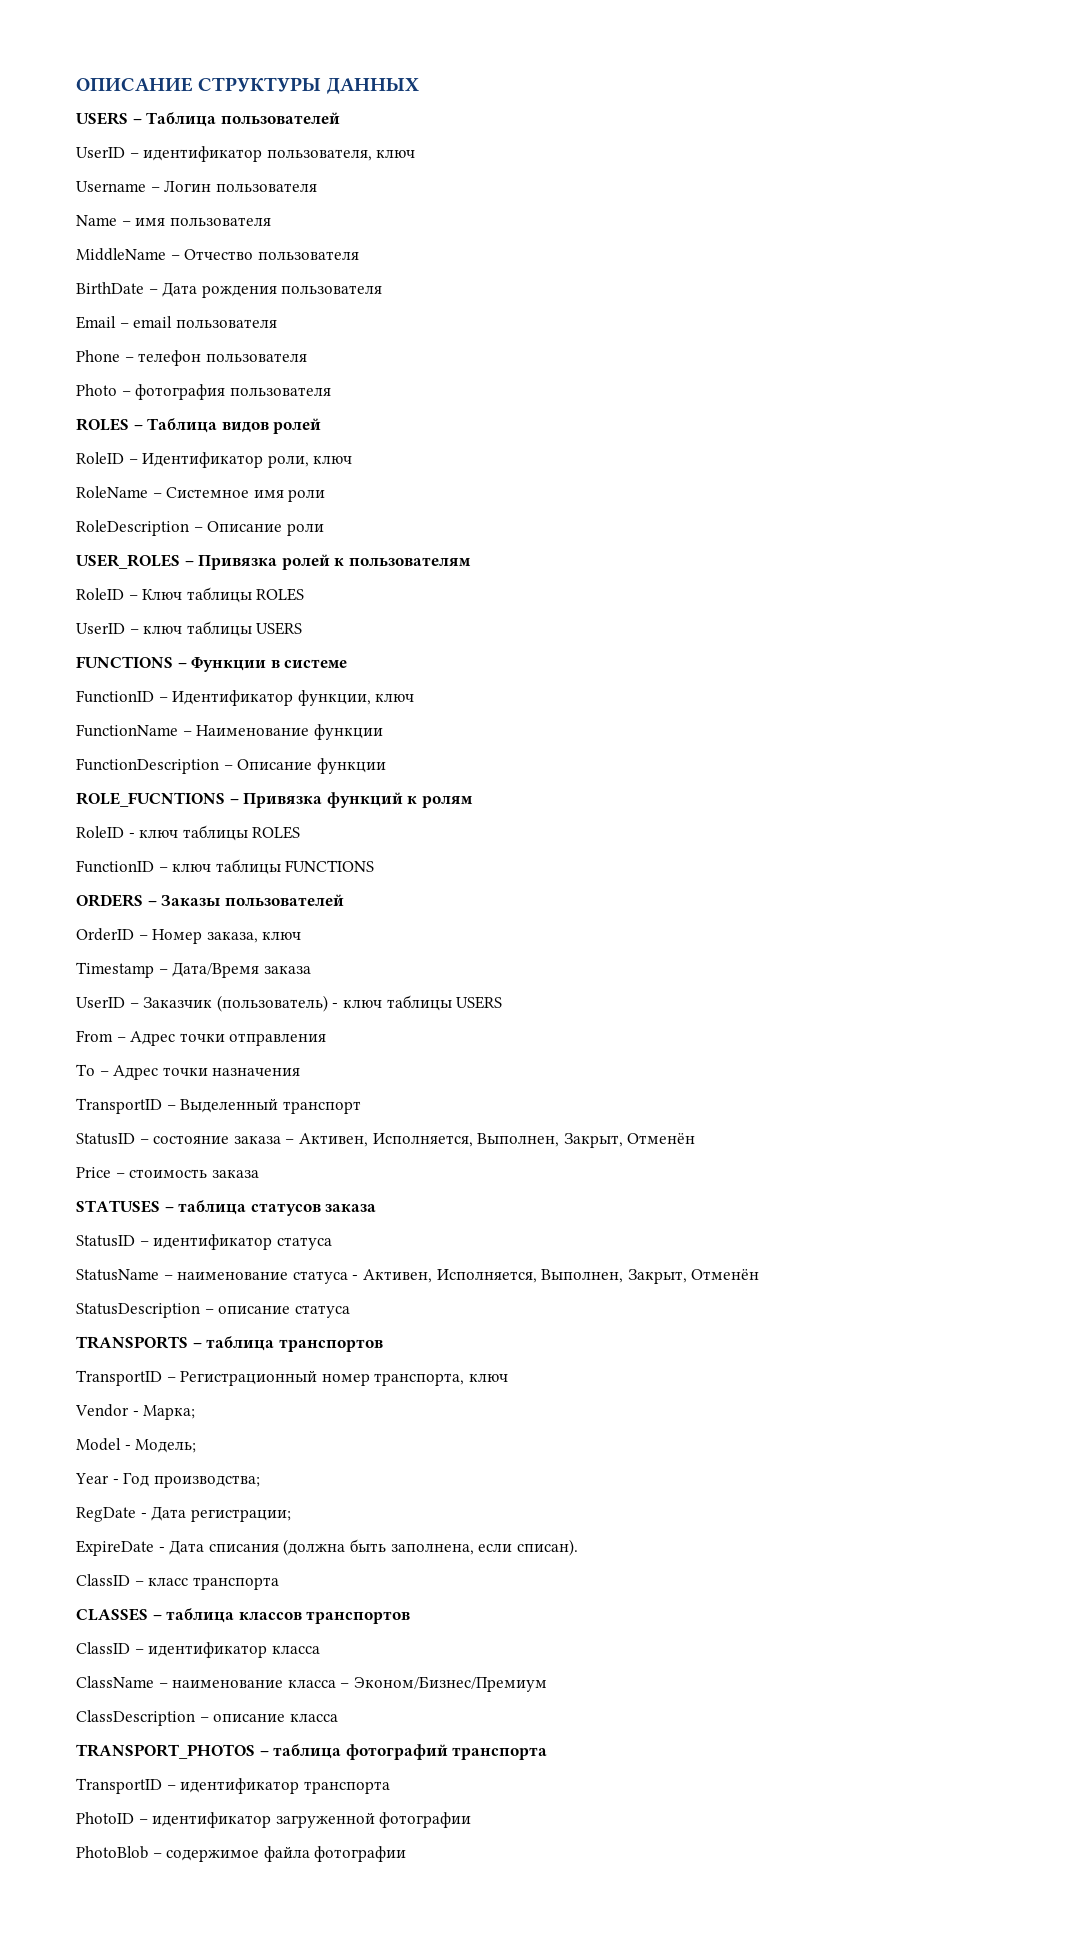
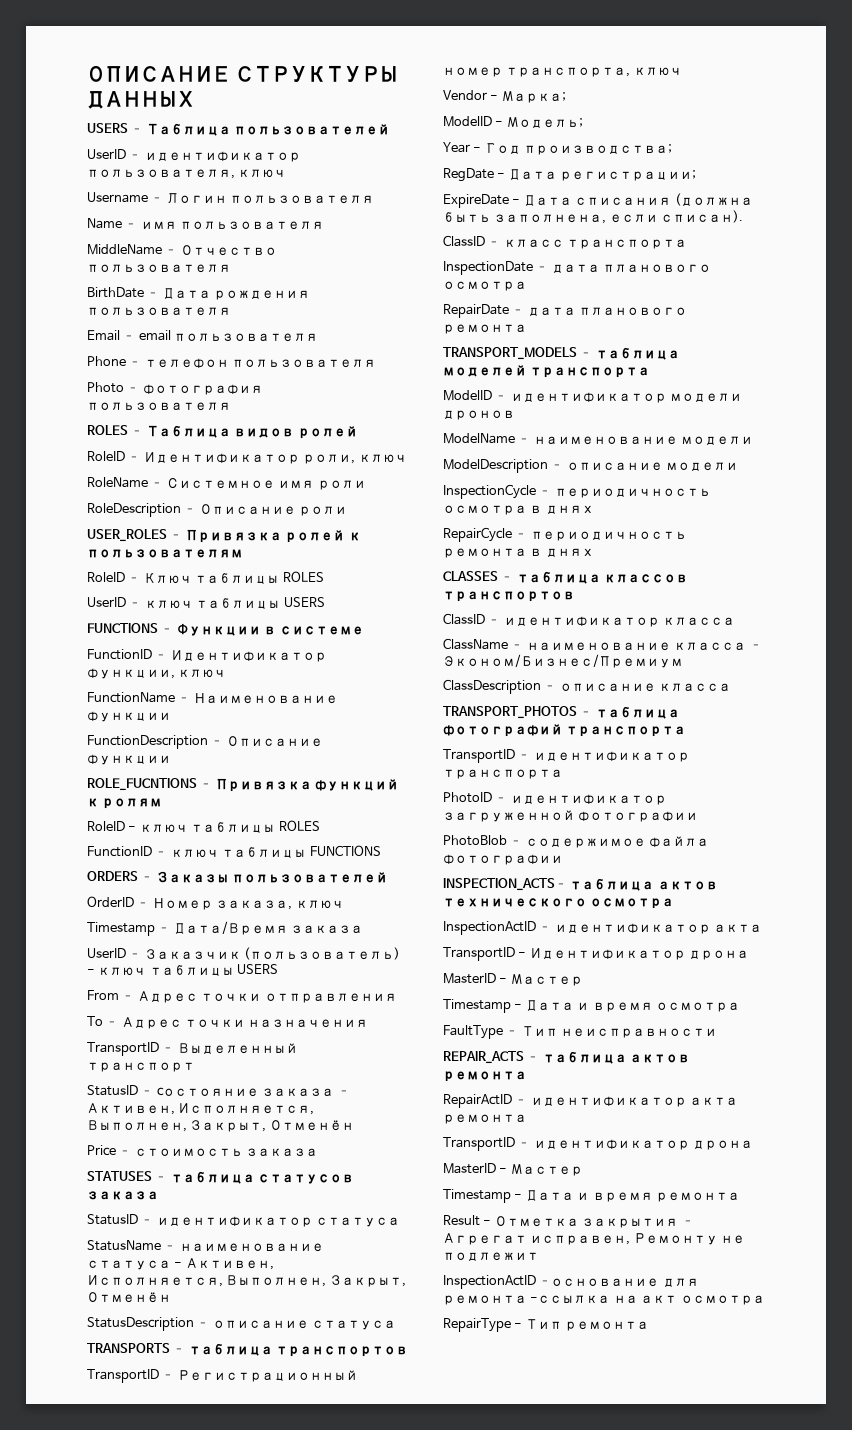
[76,1438,121,1451] Model -> [443,116,492,127] ModelID
(279, 1583) none -> [443,261,712,275] [443,281,527,291] [443,304,688,318] [443,324,527,334] [443,347,680,360] [443,365,651,378] [443,390,743,403] [443,410,515,420] [443,433,754,445] [443,459,739,473] [443,484,711,499] [443,505,594,515] [443,527,687,542] [443,548,594,558] // InspectionDate – дата планового осмотра // RepairDate – дата планового ремонта // TRANSPORT_MODELS – таблица моделей транспорта // ModelID – идентификатор модели дронов // ModelName – наименование модели // ModelDescription – описание модели // InspectionCycle – периодичность осмотра в днях // RepairCycle – периодичность ремонта в днях
(407, 1854) none -> [443,878,718,891] [443,898,675,909] [443,921,763,935] [443,947,750,961] [443,973,583,986] [443,999,740,1013] [443,1025,718,1039] [443,1051,691,1064] [443,1071,527,1082] [443,1094,739,1108] [443,1114,527,1124] [443,1137,754,1151] [443,1163,583,1176] [443,1189,740,1203] [443,1215,694,1228] [443,1233,746,1245] [443,1252,539,1261] [443,1275,699,1289] [443,1295,765,1305] [443,1318,650,1332] // INSPECTION_ACTS– таблица актов технического осмотра // InspectionActID – идентификатор акта // TransportID - Идентификатор дрона // MasterID - Мастер // Timestamp - Дата и время осмотра // FaultType – Тип неисправности // REPAIR_ACTS – таблица актов ремонта // RepairActID – идентификатор акта ремонта // TransportID – идентификатор дрона // MasterID - Мастер // Timestamp - Дата и время ремонта // Result - Отметка закрытия – Агрегат исправен, Ремонту не подлежит // InspectionActID –основание для ремонта -ссылка на акт осмотра // RepairType - Тип ремонта

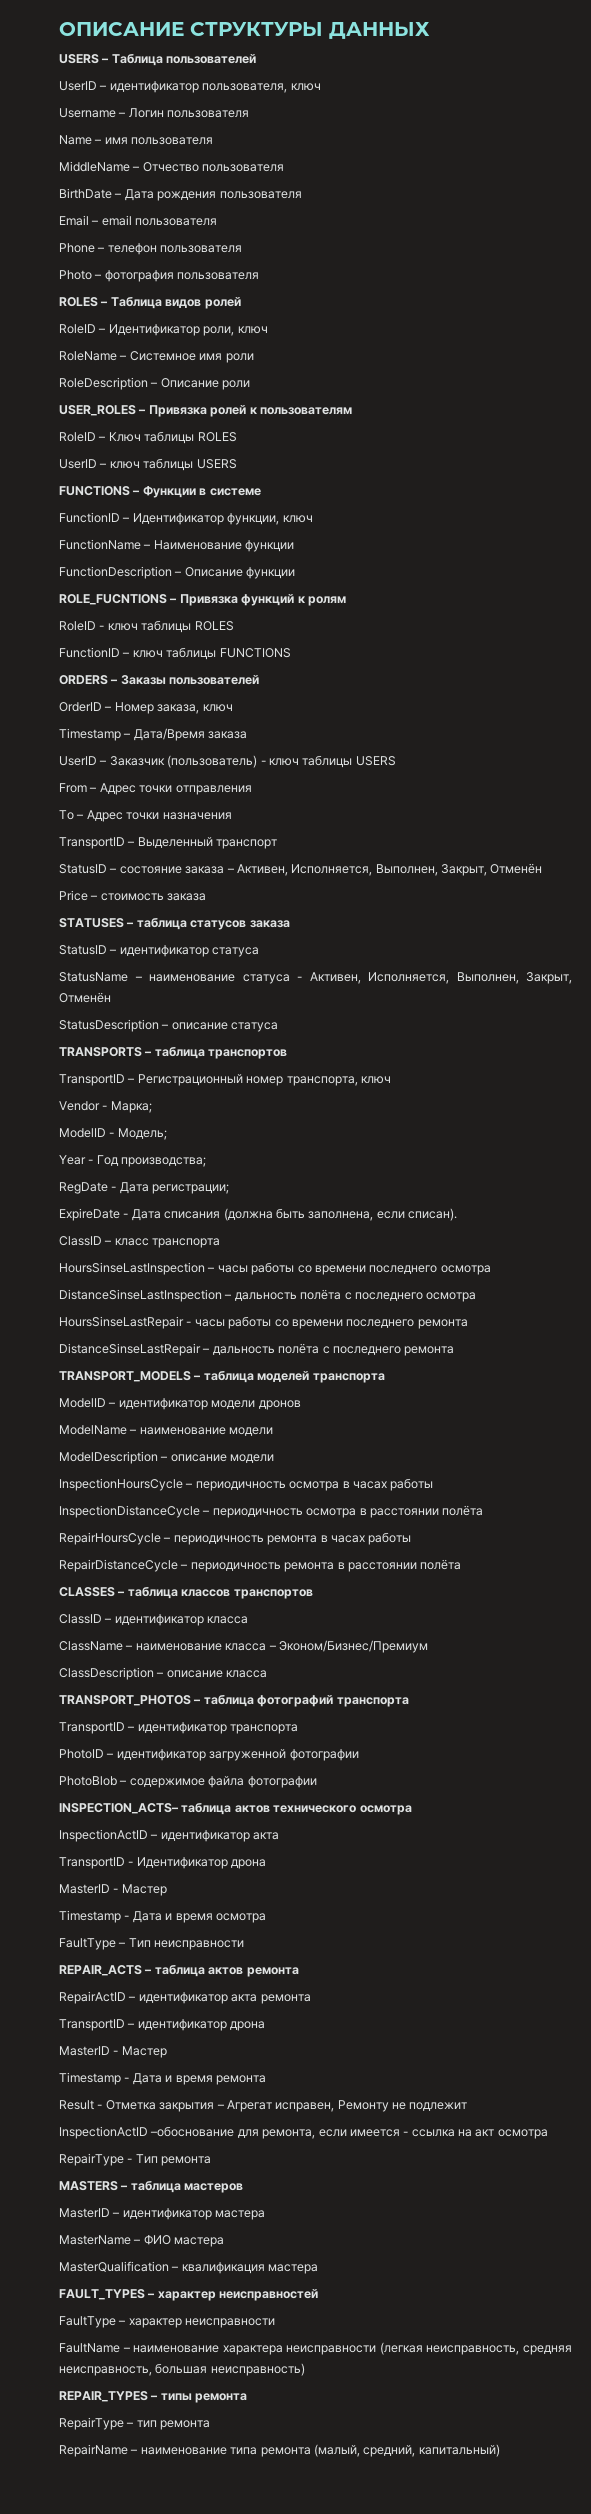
[443,261,712,275] [443,281,527,291] [443,304,688,318] InspectionDate – дата планового осмотра // RepairDate – дата планового -> [59,1262,491,1275] [59,1289,477,1302] [59,1316,468,1329] [59,1343,401,1356] HoursSinseLastInspection – часы работы со времени последнего осмотра // DistanceSinseLastInspection – дальность полёта с последнего осмотра // HoursSinseLastRepair - часы работы со времени последнего ремонта // DistanceSinseLastRepair – дальность полёта с последнего
[443,484,711,499] [443,505,594,515] [443,527,687,542] [443,548,594,558] InspectionCycle – периодичность осмотра в днях // RepairCycle – периодичность ремонта в днях -> [59,1478,434,1491] [59,1505,484,1518] [59,1532,412,1545] [59,1559,462,1572] InspectionHoursCycle – периодичность осмотра в часах работы // InspectionDistanceCycle – периодичность осмотра в расстоянии полёта // RepairHoursCycle – периодичность ремонта в часах работы // RepairDistanceCycle – периодичность ремонта в расстоянии полёта
[539,1278,699,1287] [443,1295,611,1305] –основание для ремонта -ссылка -> [150,2126,455,2139] –обоснование для ремонта, если имеется - ссылка
(650, 1326) none -> [59,2180,244,2193] [59,2208,266,2220] [59,2235,225,2247] [59,2261,319,2274] [59,2289,319,2301] [59,2316,276,2328] [59,2342,572,2355] [59,2363,305,2376] [59,2391,248,2403] [59,2417,211,2430] [59,2444,500,2457] // MASTERS – таблица мастеров // MasterID – идентификатор мастера // MasterName – ФИО мастера // MasterQualification – квалификация мастера // FAULT_TYPES – характер неисправностей // FaultType – характер неисправности // FaultName – наименование характера неисправности (легкая неисправность, средняя неисправность, большая неисправность) // REPAIR_TYPES – типы ремонта // RepairType – тип ремонта // RepairName – наименование типа ремонта (малый, средний, капитальный)

